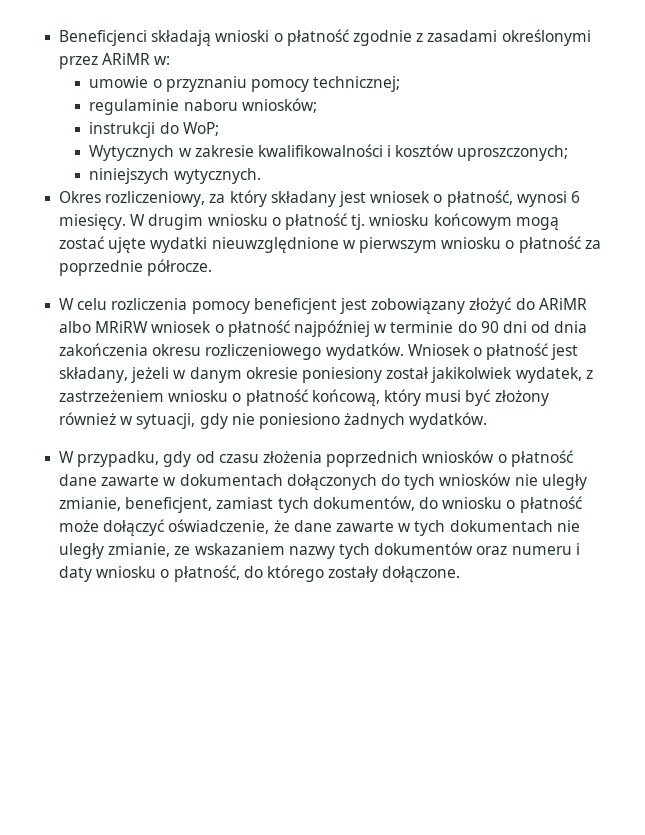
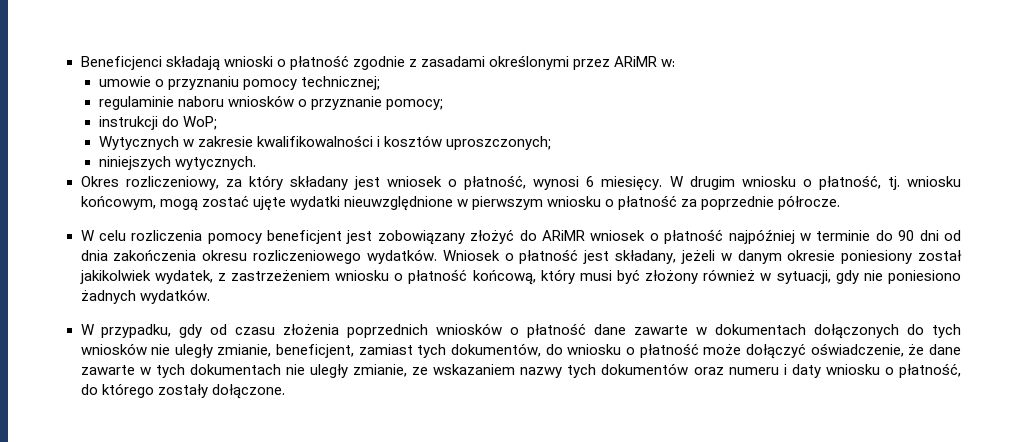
[241,98,317,113] wniosków; -> [227,95,443,110] wniosków o przyznanie pomocy;
[284,213,347,230] płatność -> [818,175,881,190] płatność,
[433,213,512,230] końcowym -> [80,196,156,210] końcowym,
[59,321,149,333] albo MRiRW -> (586, 235) none

